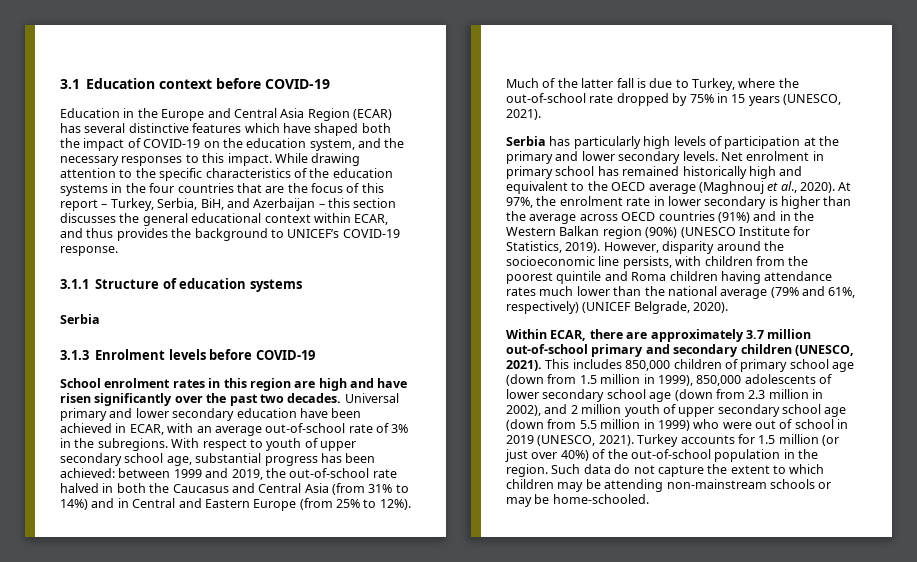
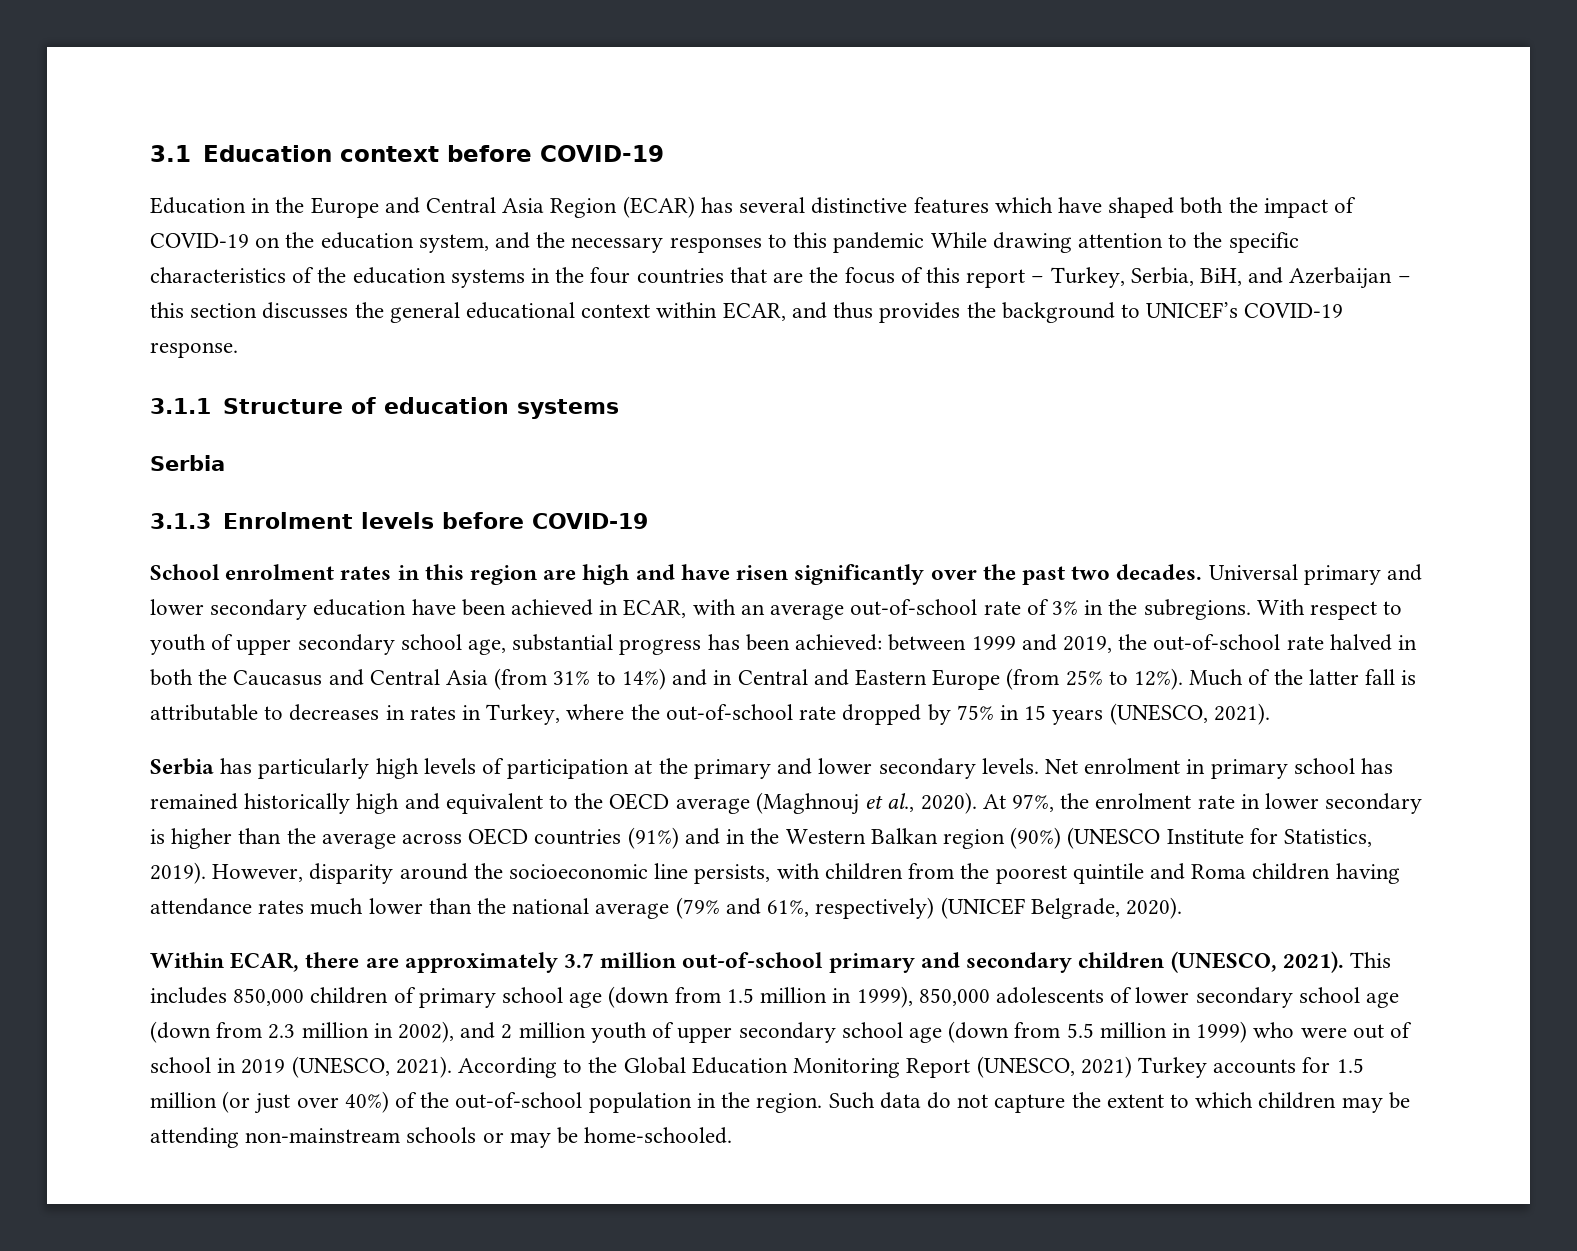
[227,153,272,166] impact. -> [833,232,925,253] pandemic
[649,78,689,88] due to -> [150,704,482,721] attributable to decreases in rates in
(634, 440) none -> [458,1056,1132,1078] According to the Global Education Monitoring Report (UNESCO, 2021)

